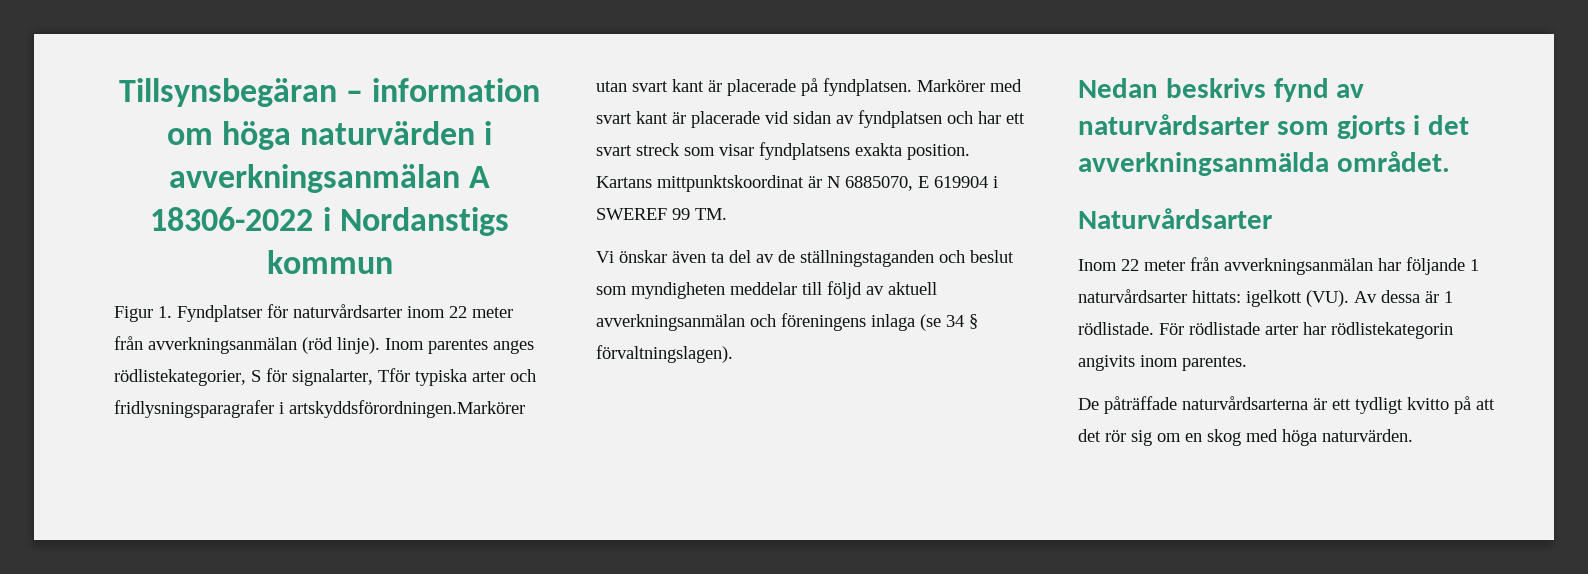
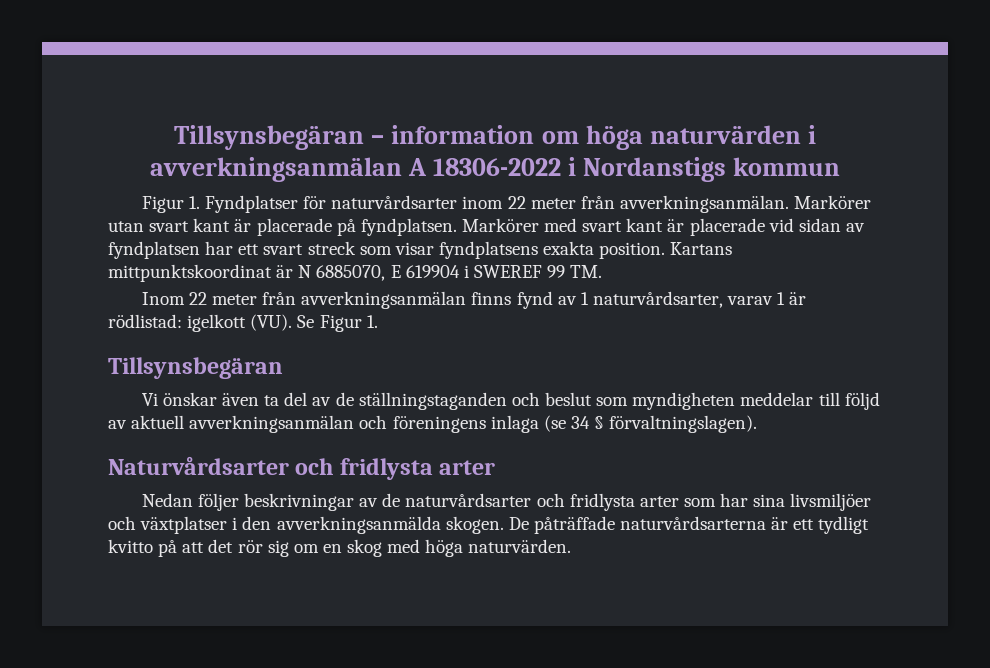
[148,337,534,354] [114,368,536,386] [114,400,525,418] avverkningsanmälan (röd linje). Inom parentes anges rödlistekategorier, S för signalarter, Tför typiska arter och fridlysningsparagrafer i artskyddsförordningen.Markörer -> [619,195,872,213] avverkningsanmälan. Markörer
[947,111,973,124] och -> (200, 250) none
(727, 214) none -> [141,291,807,309] [108,314,378,332] [108,357,283,379] // Inom 22 meter från avverkningsanmälan finns fynd av 1 naturvårdsarter, varav 1 är rödlistad: igelkott (VU). Se Figur 1. // Tillsynsbegäran
[1078,78,1365,102] [1078,114,1470,139] [1078,151,1450,176] [1078,208,1272,229] [1078,257,1479,275] [1078,289,1453,307] [1078,322,1453,339] [1078,355,1247,371] Nedan beskrivs fynd av naturvårdsarter som gjorts i det avverkningsanmälda området. // Naturvårdsarter // Inom 22 meter från avverkningsanmälan har följande 1 naturvårdsarter hittats: igelkott (VU). Av dessa är 1 rödlistade. För rödlistade arter har rödlistekategorin angivits inom parentes. // -> [108,456,496,480] [141,493,872,511] [108,516,504,534] Naturvårdsarter och fridlysta arter // Nedan följer beskrivningar av de naturvårdsarter och fridlysta arter som har sina livsmiljöer och växtplatser i den avverkningsanmälda skogen.

